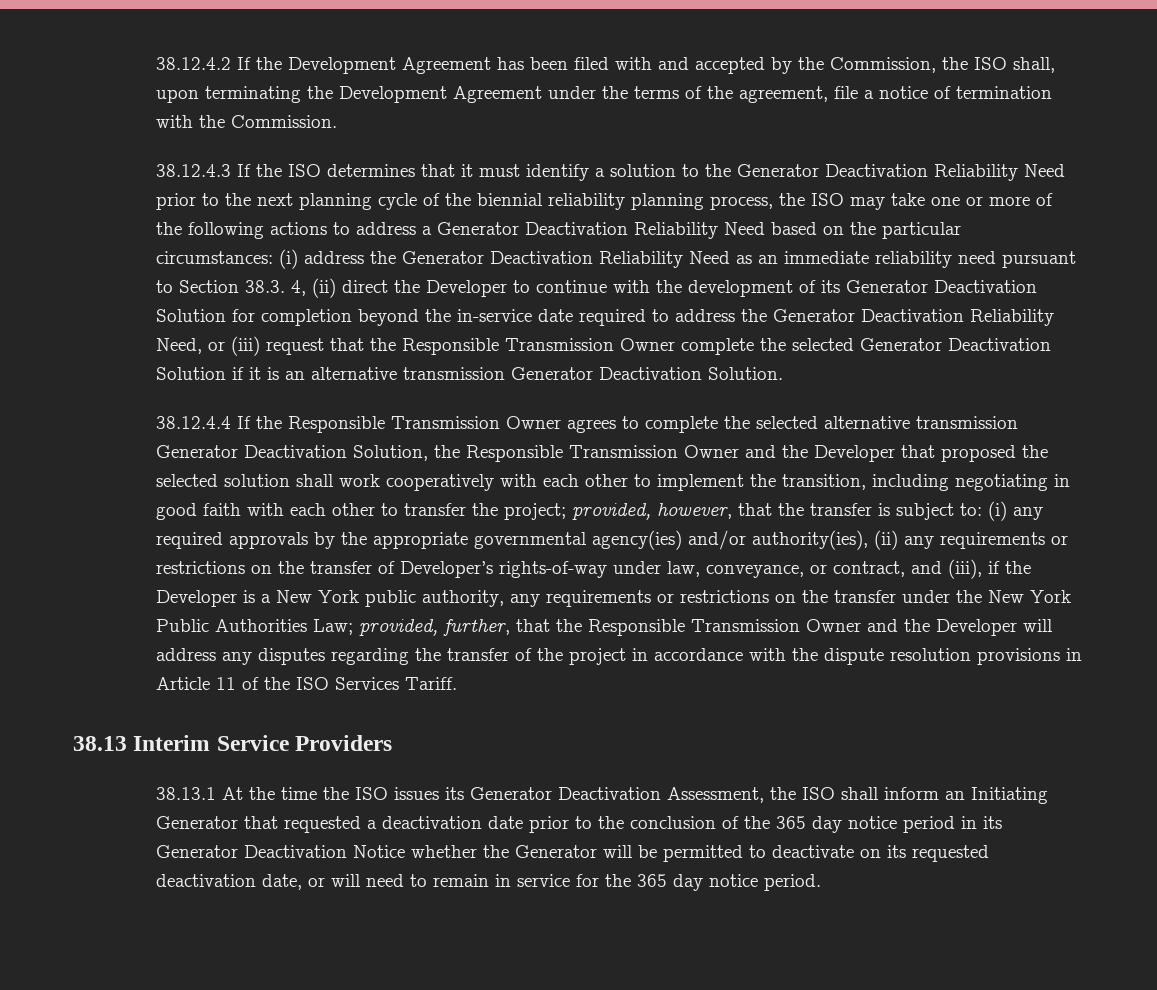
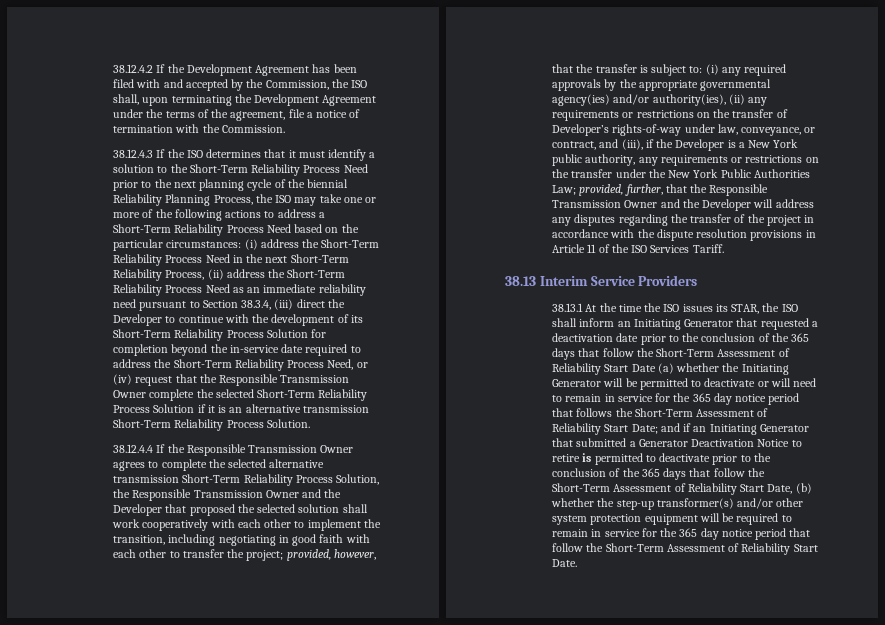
[737,164,1019,181] Generator Deactivation Reliability -> [189,164,341,176] Short-Term Reliability Process
[548,193,774,210] reliability planning process, -> [113,194,253,206] Reliability Planning Process,
[437,222,719,239] Generator Deactivation Reliability -> [113,224,264,236] Short-Term Reliability Process
[402,251,684,268] Generator Deactivation Reliability -> [321,239,380,248] [113,254,349,266] [113,269,346,281] [113,284,203,296] Short-Term Reliability Process Need in the next Short-Term Reliability Process, (ii) address the Short-Term Reliability Process
[245,278,337,298] 38.3. 4, (ii) -> [241,299,294,310] 38.3.4, (iii)
[846,280,1038,293] Generator Deactivation -> [113,329,264,341] Short-Term Reliability Process
[773,309,1055,326] Generator Deactivation Reliability -> [173,359,325,371] Short-Term Reliability Process
[231,336,261,356] (iii) -> [113,374,133,385] (iv)
[860,338,1052,351] Generator Deactivation -> [257,389,368,401] [113,405,151,413] Short-Term Reliability Process
[511,367,703,380] Generator Deactivation -> [113,419,264,431] Short-Term Reliability Process
[156,445,348,458] Generator Deactivation -> [182,474,333,486] Short-Term Reliability Process
[470,787,765,803] Generator Deactivation Assessment, -> [731,304,760,314] STAR,
[812,816,1003,833] [156,845,510,858] day notice period in its Generator Deactivation Notice whether the -> [552,348,790,360] [552,363,789,375] days that follow the Short-Term Assessment of Reliability Start Date (a) whether the Initiating
[860,845,990,862] [156,874,303,890] on its requested deactivation date, -> (756, 382) none
[764,874,822,891] period. -> [768,393,800,405] [552,408,769,417] [552,423,809,435] [552,438,802,447] [552,453,771,465] [552,468,765,480] [552,483,812,495] [551,498,804,510] [552,513,792,525] [552,528,811,540] [552,543,818,555] [552,559,578,567] period that follows the Short-Term Assessment of Reliability Start Date; and if an Initiating Generator that submitted a Generator Deactivation Notice to retire is permitted to deactivate prior to the conclusion of the 365 days that follow the Short-Term Assessment of Reliability Start Date, (b) whether the step-up transformer(s) and/or other system protection equipment will be required to remain in service for the 365 day notice period that follow the Short-Term Assessment of Reliability Start Date.

